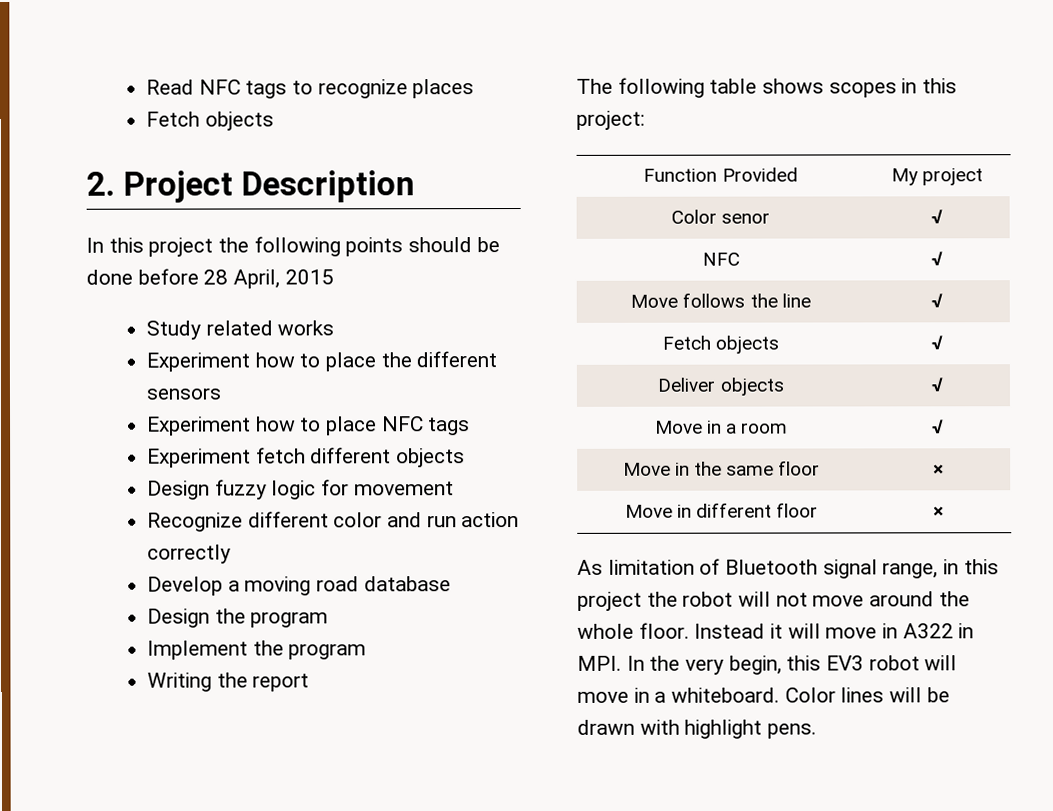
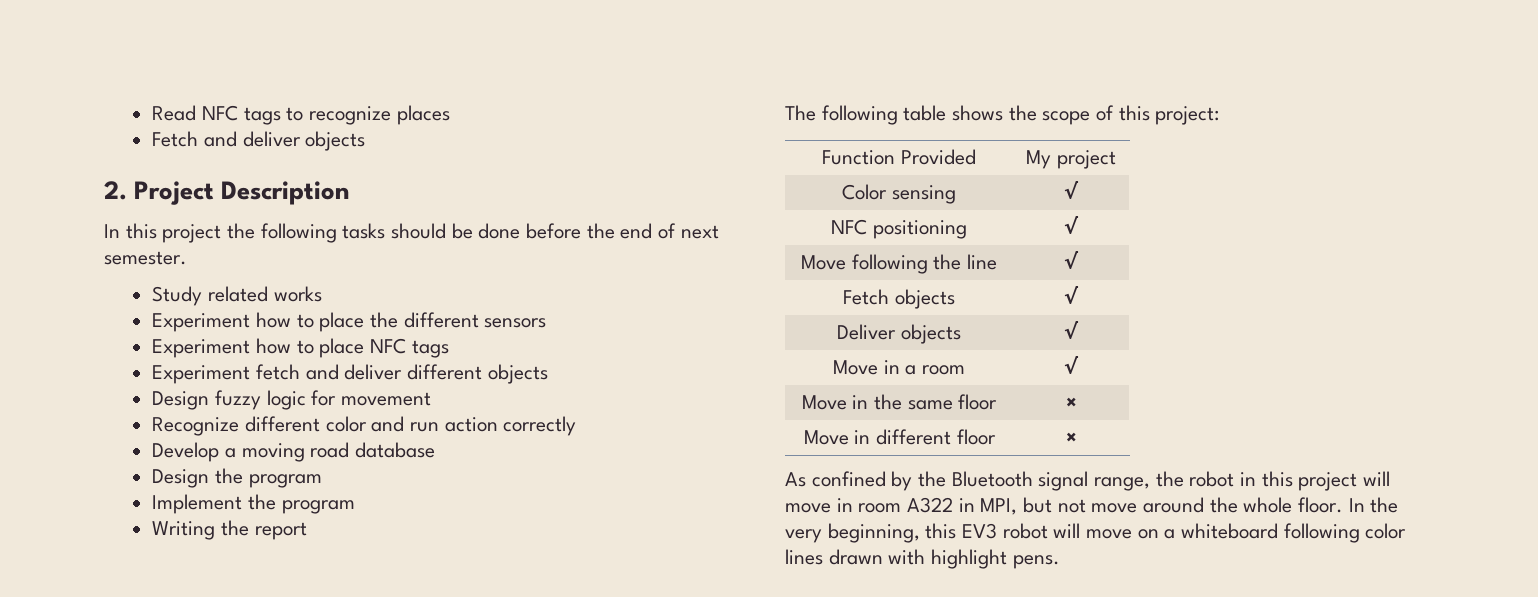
(200, 119) none -> [203,131,301,147] and deliver
[345,237,404,257] points -> [342,223,386,239] tasks
[203,269,334,289] 28 April, 2015 -> [586,223,719,239] [104,251,187,265] the end of next semester.
(306, 455) none -> [305,364,403,380] and deliver
[828,78,918,98] scopes in -> [1008,105,1115,125] the scope of
[721,212,771,224] senor -> [891,185,956,204] sensing
[931,251,943,266] [630,292,746,308] | √ // Move follows -> [872,220,967,239] [1064,216,1079,234] [800,254,928,274] positioning | √ // Move following
[607,558,721,575] limitation of -> [811,471,947,491] confined by the
(939, 570) none -> [1155,471,1235,487] the robot
[646,591,772,607] the robot will -> [1363,471,1391,486] [785,497,1053,515] will move in room A322 in MPI, but
[694,623,975,639] [577,655,622,671] Instead it will move in A322 in MPI. -> (1344, 505) none
[728,655,782,675] begin, -> [827,523,920,543] beginning,
[633,687,950,703] in a whiteboard. Color lines will be -> [1137,523,1407,543] [785,549,823,565] on a whiteboard following color lines

